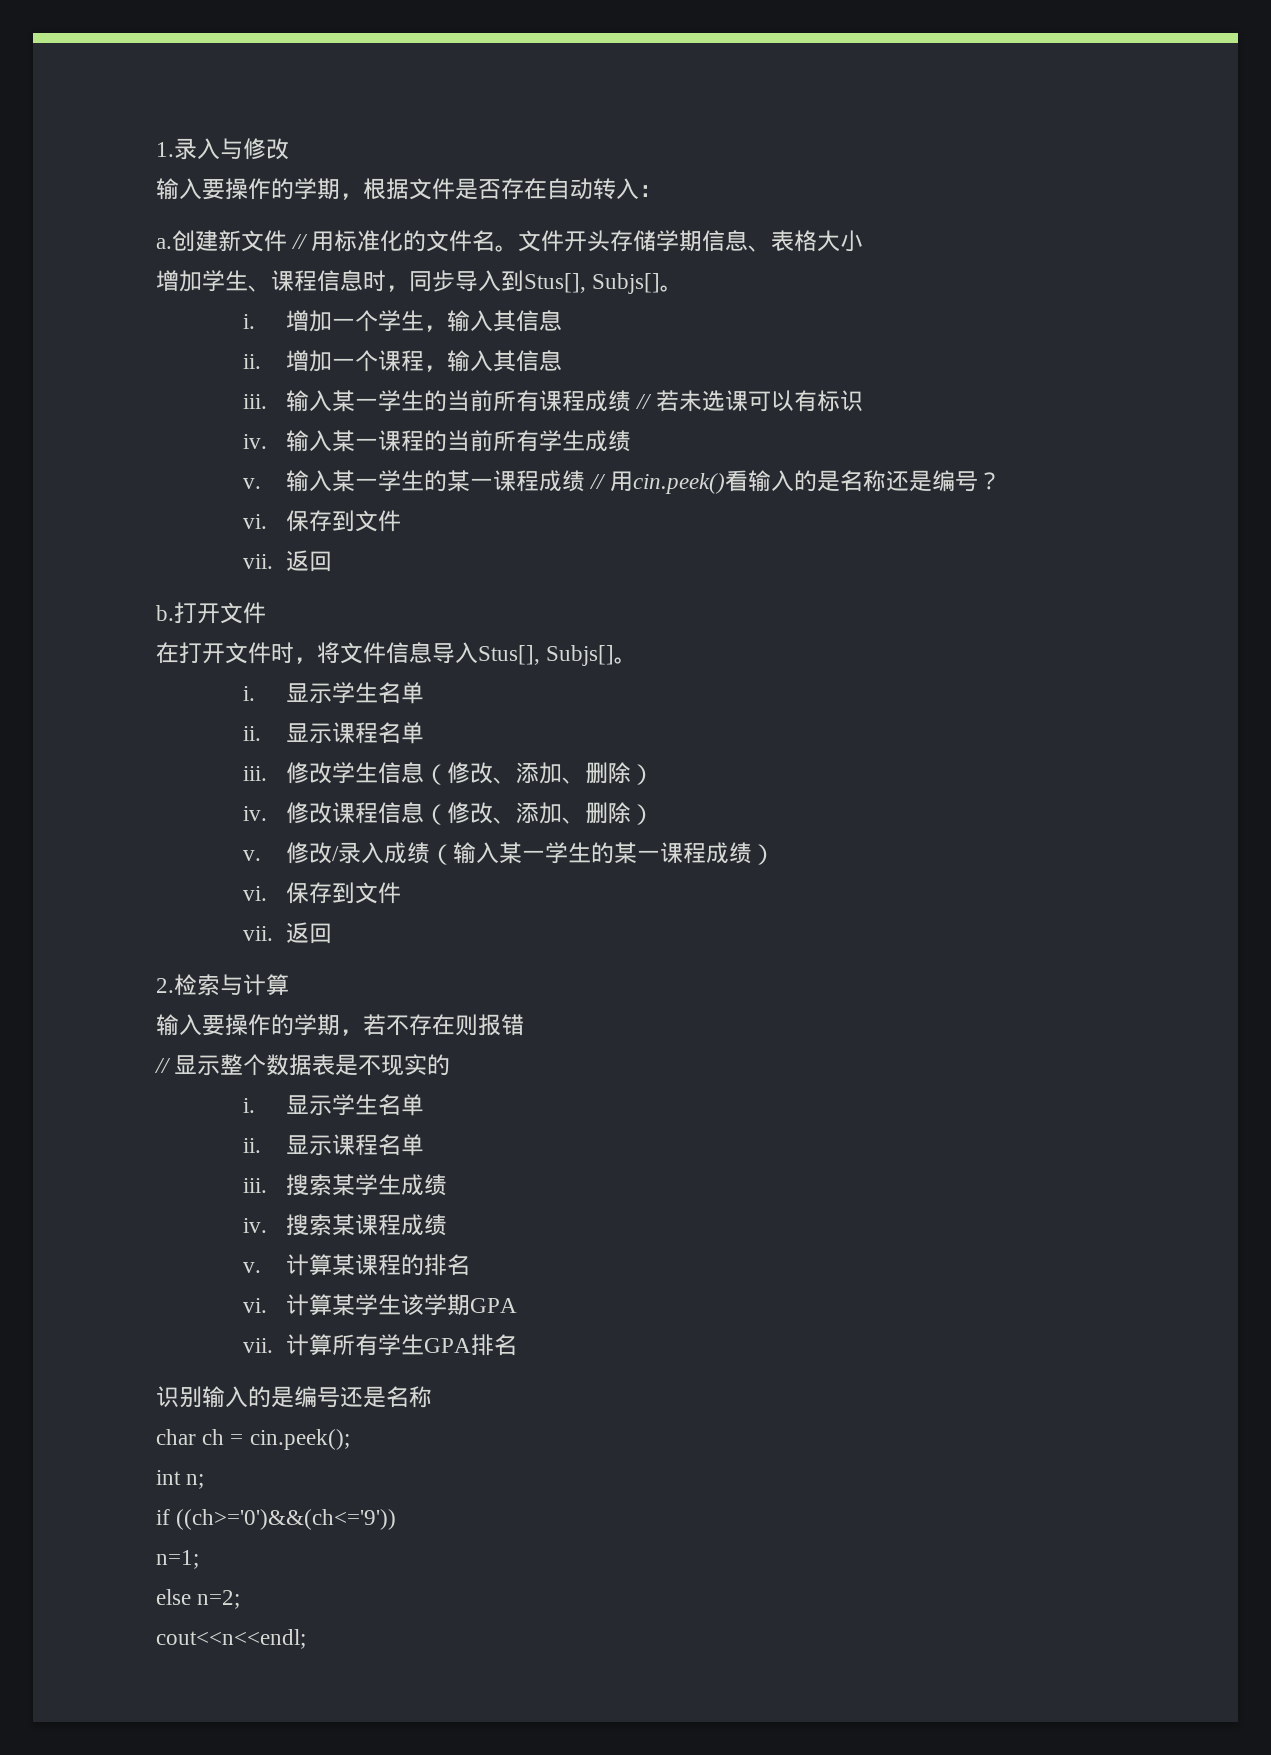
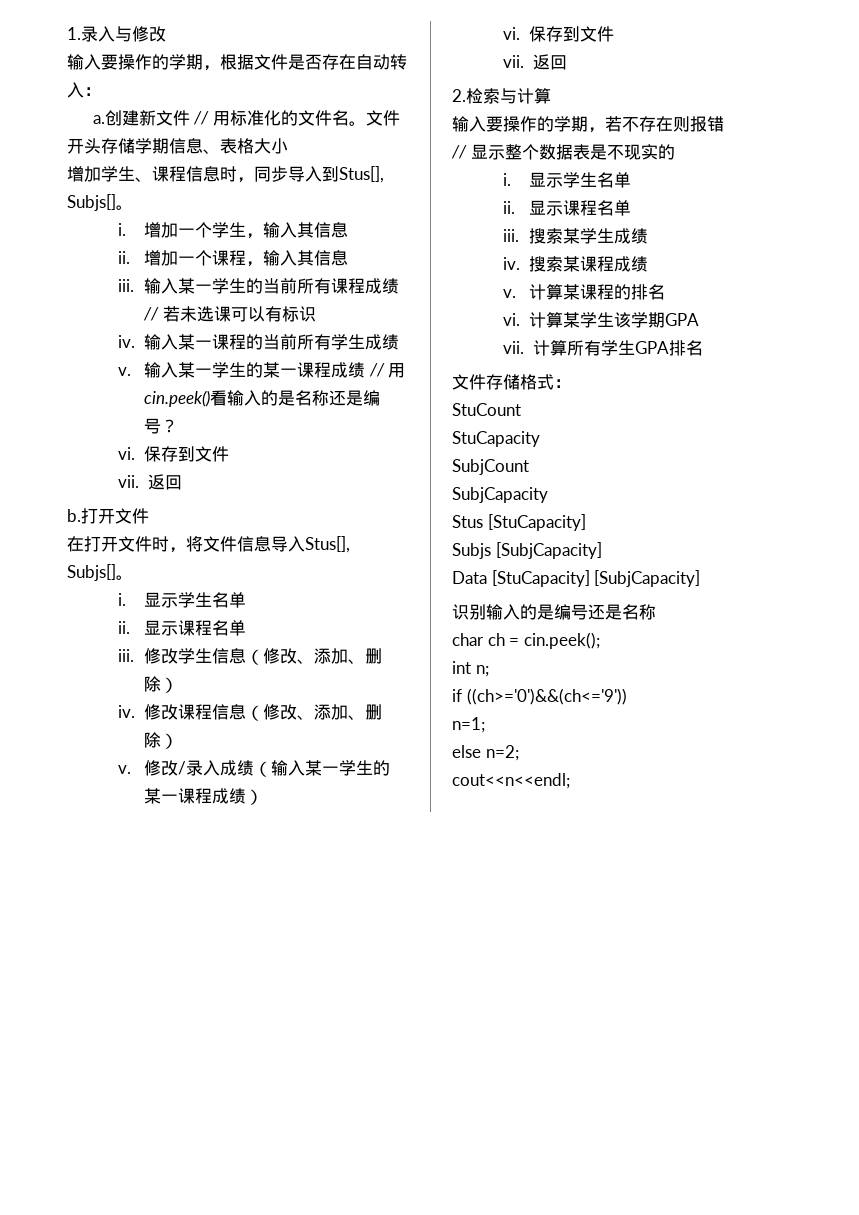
(518, 1345) none -> [452,374,571,390] [452,403,521,416] [452,431,540,447] [452,459,529,475] [452,487,548,503] [452,514,586,531] [452,542,602,559] [452,570,701,587] // 文件存储格式： // StuCount // StuCapacity // SubjCount // SubjCapacity // Stus [StuCapacity] // Subjs [SubjCapacity] // Data [StuCapacity] [SubjCapacity]

